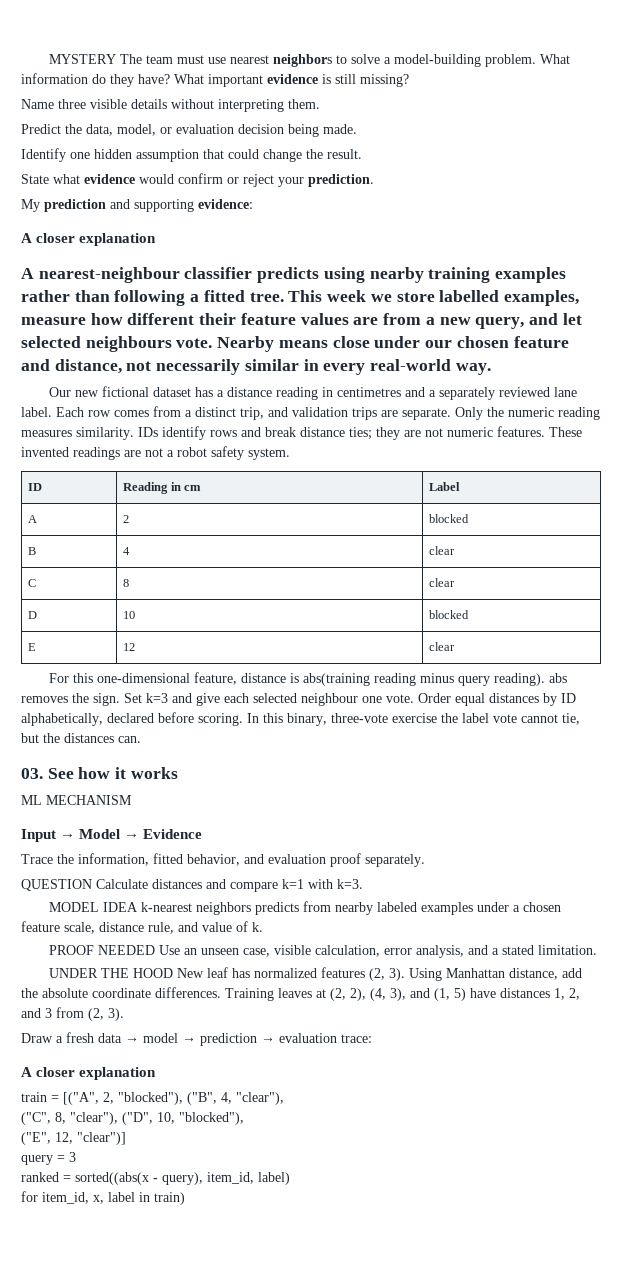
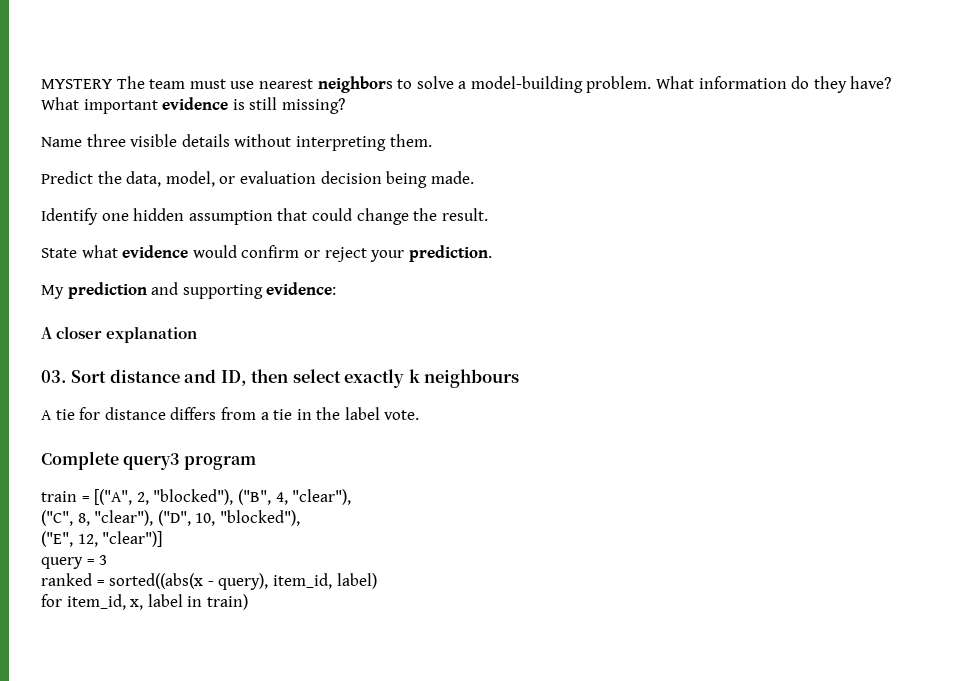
[21,267,567,283] [21,290,579,306] [21,313,582,329] [21,336,569,352] [21,359,491,375] [49,386,578,400] [21,406,600,420] [21,426,582,440] [21,446,290,460] [28,483,43,491] [123,482,202,494] [429,482,461,491] [28,515,38,523] [123,515,130,523] [429,514,470,523] [28,547,37,555] [123,547,131,555] [429,546,456,555] [28,579,37,587] [123,579,130,587] [429,578,456,587] [28,611,38,619] [123,611,136,619] [429,610,470,619] [28,643,37,651] [123,643,136,651] [429,642,456,651] [49,672,568,686] [21,693,576,706] [21,712,580,726] [21,733,141,743] [21,767,178,779] [21,795,132,805] [21,829,203,842] [21,853,425,867] [21,879,363,892] [49,901,562,915] [21,921,263,934] [49,945,598,958] [49,967,583,981] [21,987,580,1001] [21,1007,124,1021] [21,1032,372,1046] [21,1067,157,1080] A nearest-neighbour classifier predicts using nearby training examples rather than following a fitted tree. This week we store labelled examples, measure how different their feature values are from a new query, and let selected neighbours vote. Nearby means close under our chosen feature and distance, not necessarily similar in every real-world way. // Our new fictional dataset has a distance reading in centimetres and a separately reviewed lane label. Each row comes from a distinct trip, and validation trips are separate. Only the numeric reading measures similarity. IDs identify rows and break distance ties; they are not numeric features. These invented readings are not a robot safety system. // ID | Reading in cm | Label // A | 2 | blocked // B | 4 | clear // C | 8 | clear // D | 10 | blocked // E | 12 | clear // For this one-dimensional feature, distance is abs(training reading minus query reading). abs removes the sign. Set k=3 and give each selected neighbour one vote. Order equal distances by ID alphabetically, declared before scoring. In this binary, three-vote exercise the label vote cannot tie, but the distances can. // 03. See how it works // ML MECHANISM // Input → Model → Evidence // Trace the information, fitted behavior, and evaluation proof separately. // QUESTION Calculate distances and compare k=1 with k=3. // MODEL IDEA k-nearest neighbors predicts from nearby labeled examples under a chosen feature scale, distance rule, and value of k. // PROOF NEEDED Use an unseen case, visible calculation, error analysis, and a stated limitation. // UNDER THE HOOD New leaf has normalized features (2, 3). Using Manhattan distance, add the absolute coordinate differences. Training leaves at (2, 2), (4, 3), and (1, 5) have distances 1, 2, and 3 from (2, 3). // Draw a fresh data → model → prediction → evaluation trace: // A closer explanation -> [41,369,520,388] [41,407,420,420] [41,451,256,470] 03. Sort distance and ID, then select exactly k neighbours // A tie for distance differs from a tie in the label vote. // Complete query3 program

